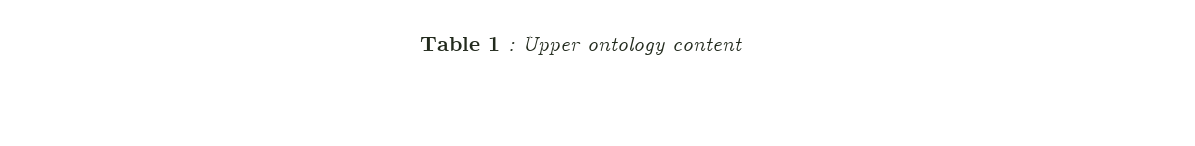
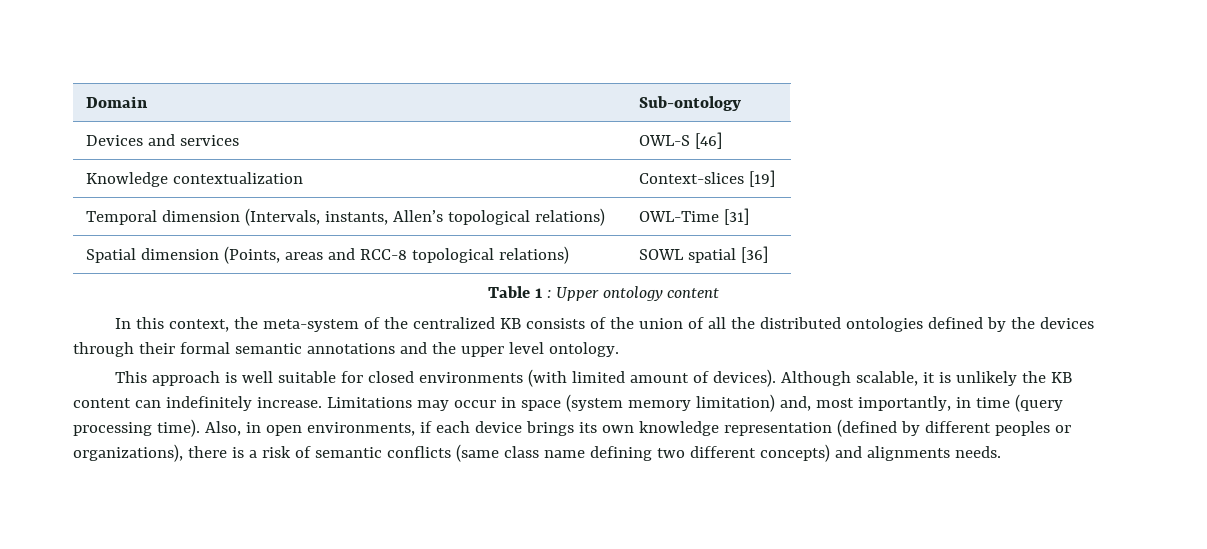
(420, 44) none -> [85,96,148,108] [638,96,741,111] [85,134,239,146] [638,132,722,149] [85,172,303,187] [638,170,775,187] [85,208,605,226] [638,208,749,225] [85,246,569,264] [638,246,768,263] Domain | Sub-ontology // Devices and services | OWL-S [46] // Knowledge contextualization | Context-slices [19] // Temporal dimension (Intervals, instants, Allen’s topological relations) | OWL-Time [31] // Spatial dimension (Points, areas and RCC-8 topological relations) | SOWL spatial [36] //
(742, 44) none -> [115,317,1095,332] [73,342,619,357] [115,369,1073,387] [73,394,1063,412] [73,419,1071,437] [73,444,1001,462] // In this context, the meta-system of the centralized KB consists of the union of all the distributed ontologies defined by the devices through their formal semantic annotations and the upper level ontology. // This approach is well suitable for closed environments (with limited amount of devices). Although scalable, it is unlikely the KB content can indefinitely increase. Limitations may occur in space (system memory limitation) and, most importantly, in time (query processing time). Also, in open environments, if each device brings its own knowledge representation (defined by different peoples or organizations), there is a risk of semantic conflicts (same class name defining two different concepts) and alignments needs.

